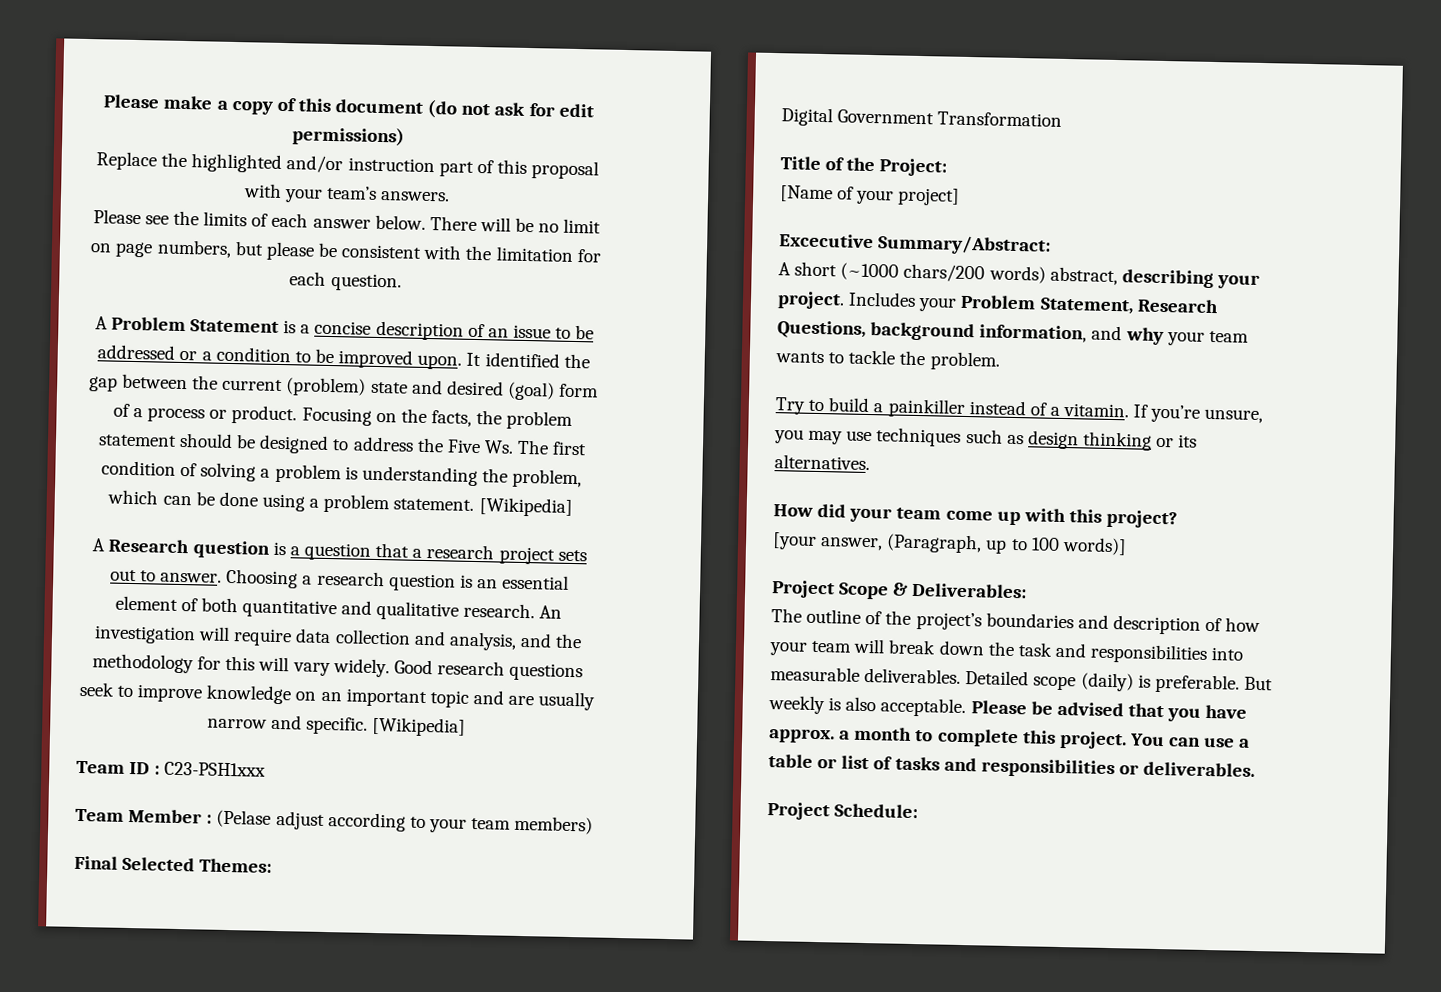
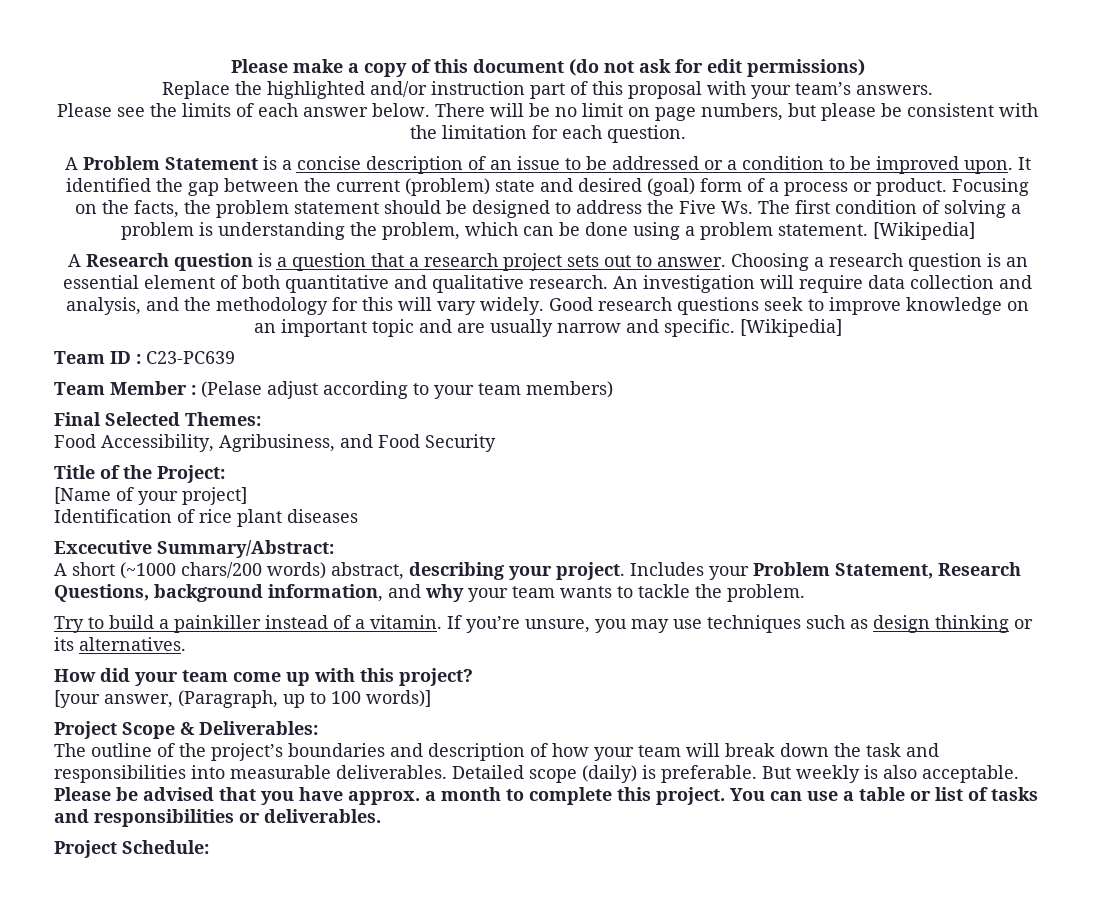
[164,761,267,777] C23-PSH1xxx -> [146,351,235,364] C23-PC639
[781,107,1063,127] Digital Government Transformation -> [54,434,496,452] Food Accessibility, Agribusiness, and Food Security
(961, 196) none -> [54,509,358,527] // Identification of rice plant diseases

